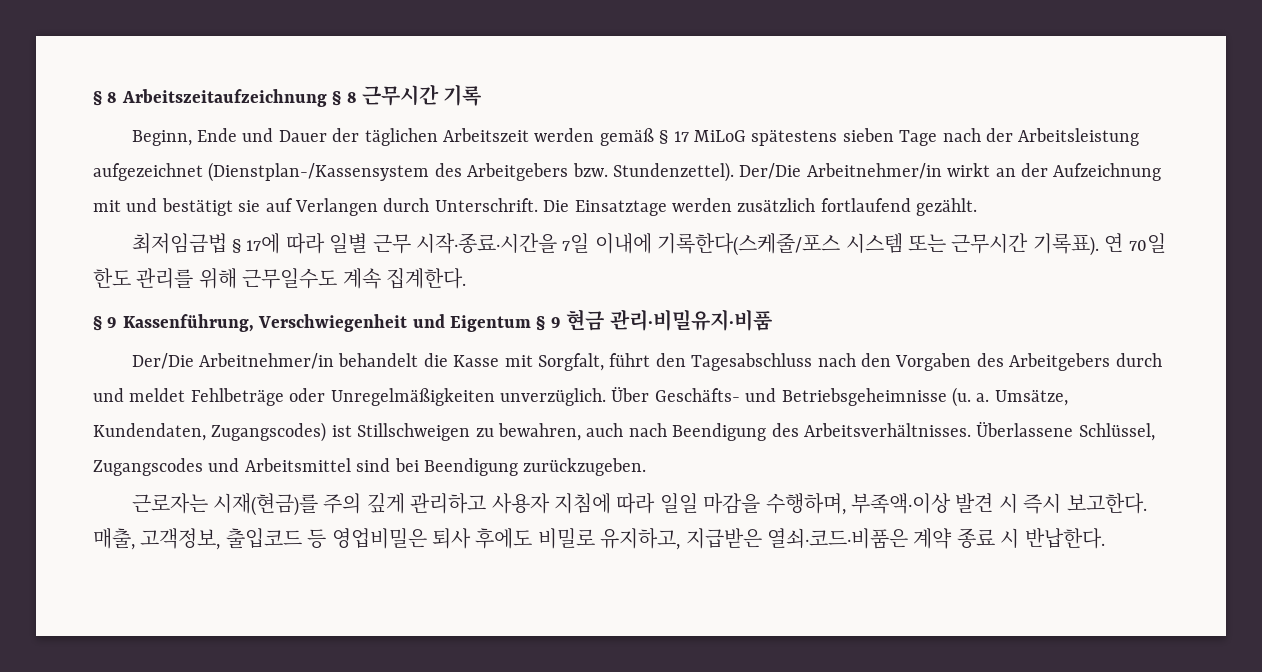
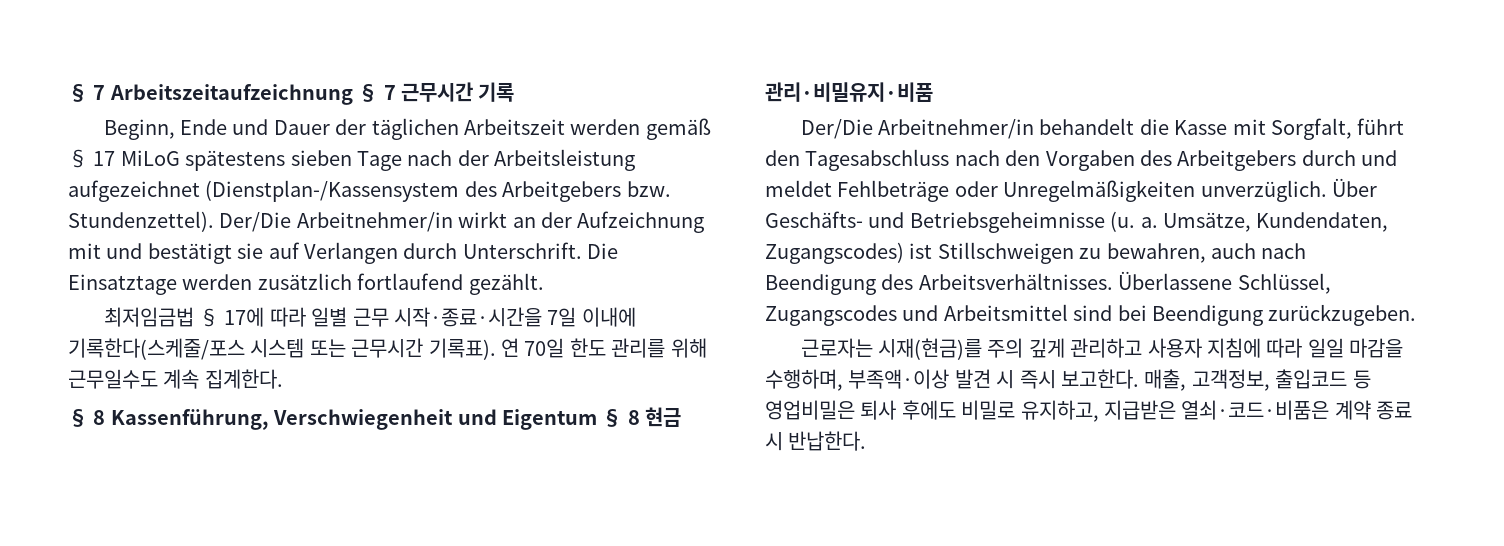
[93,91,118,106] § 8 -> [68,84,106,102] § 7
[346,92,357,103] 8 -> [383,85,396,100] 7
[107,317,118,328] 9 -> [93,410,106,425] 8
[550,317,561,328] 9 -> [627,410,640,425] 8

